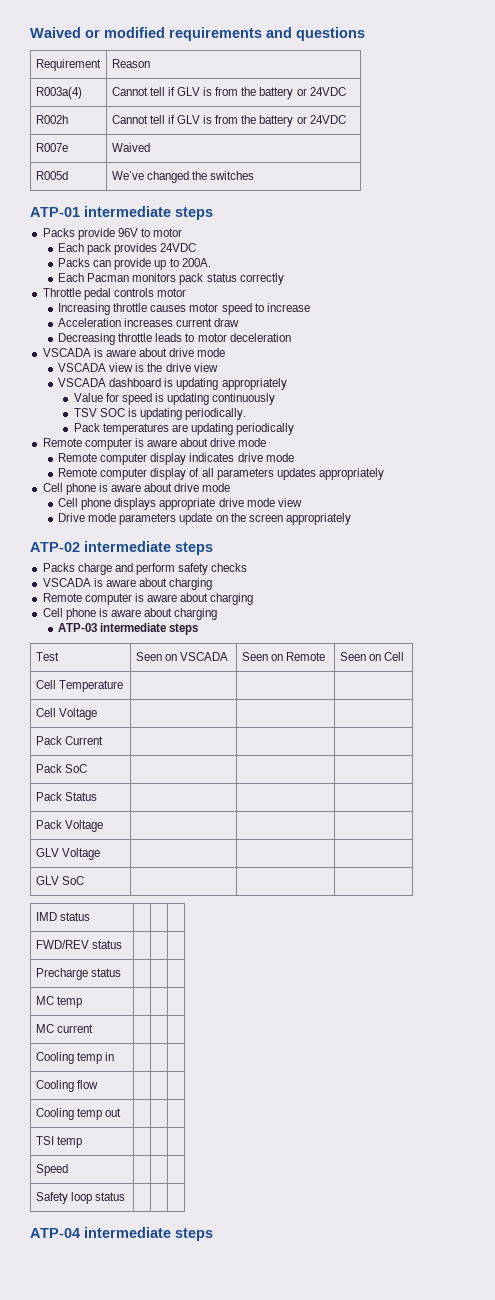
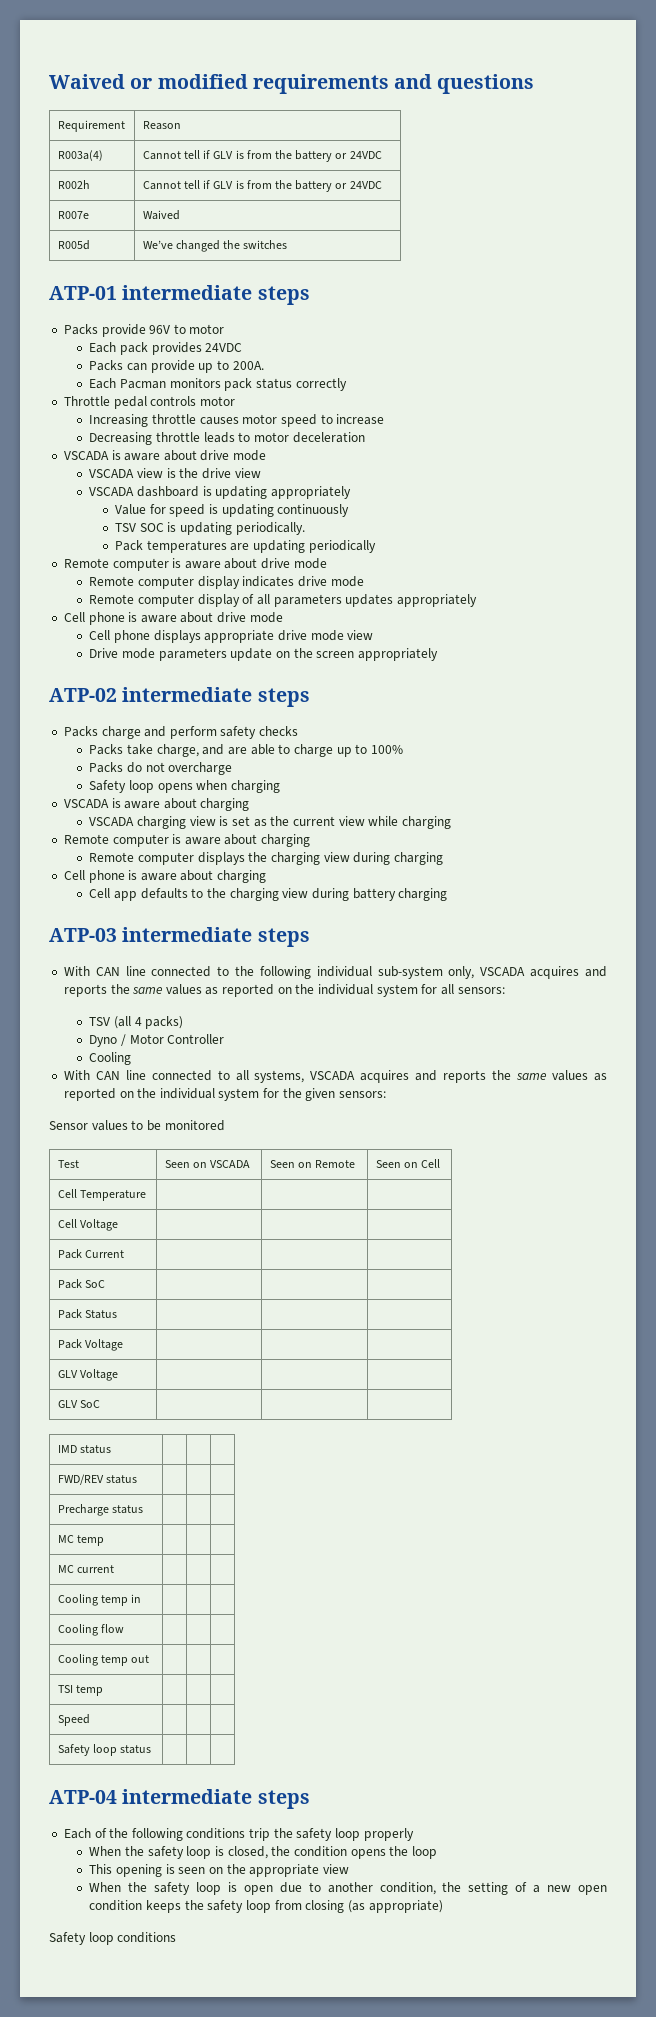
[58,318,240,327] // Acceleration increases current draw -> (385, 419) none
(248, 567) none -> [89,744,403,757] [89,762,233,775] [89,780,281,793] // Packs take charge, and are able to charge up to 100% // Packs do not overcharge // Safety loop opens when charging
(213, 584) none -> [89,816,451,829] // VSCADA charging view is set as the current view while charging
(254, 599) none -> [89,852,443,865] // Remote computer displays the charging view during charging
[58,623,199,635] ATP-03 intermediate steps -> [89,888,448,901] [49,927,310,947] [63,966,607,979] [63,984,505,997] [89,1016,184,1029] [89,1034,225,1047] [89,1052,132,1065] [63,1070,607,1083] [63,1088,387,1101] [49,1120,225,1131] Cell app defaults to the charging view during battery charging // ATP-03 intermediate steps // With CAN line connected to the following individual sub-system only, VSCADA acquires and reports the same values as reported on the individual system for all sensors: // TSV (all 4 packs) // Dyno / Motor Controller // Cooling // With CAN line connected to all systems, VSCADA acquires and reports the same values as reported on the individual system for the given sensors: // Sensor values to be monitored
(213, 1234) none -> [63,1828,414,1841] [89,1846,437,1859] [89,1864,349,1877] [89,1882,608,1895] [89,1900,443,1913] [49,1932,177,1945] // Each of the following conditions trip the safety loop properly // When the safety loop is closed, the condition opens the loop // This opening is seen on the appropriate view // When the safety loop is open due to another condition, the setting of a new open condition keeps the safety loop from closing (as appropriate) // Safety loop conditions

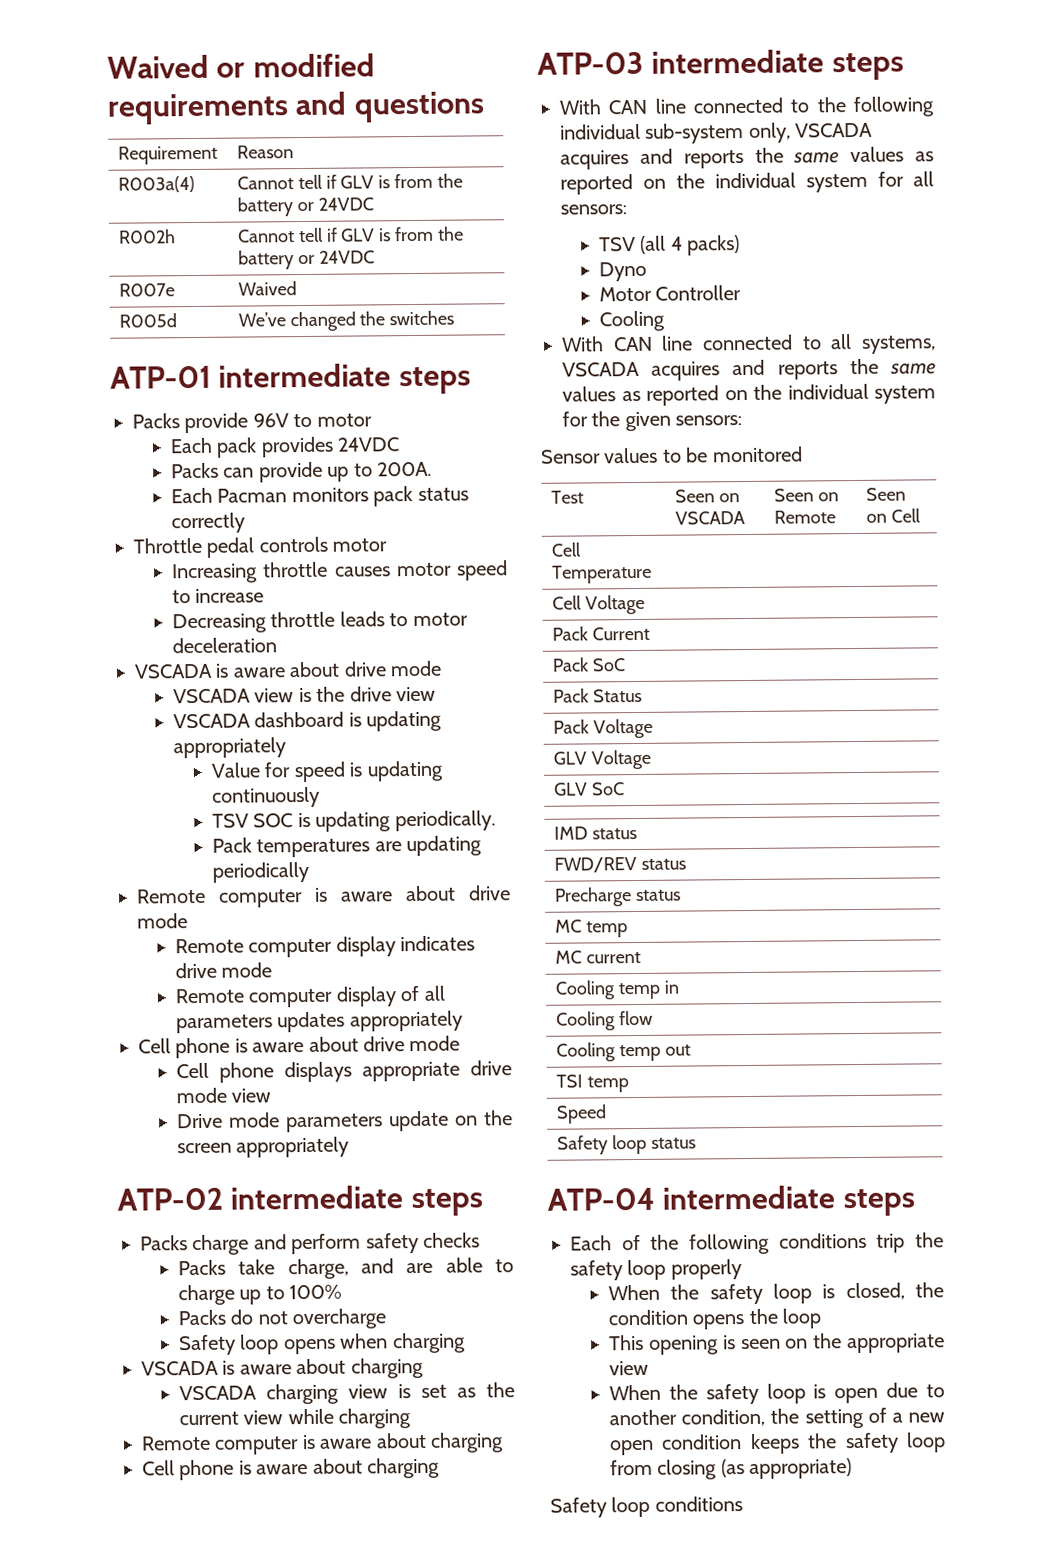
[89,852,443,865] // Remote computer displays the charging view during charging -> (504, 1442) none
[89,888,448,901] // Cell app defaults to the charging view during battery charging -> (440, 1468) none
[121,1034,127,1046] / -> (648, 271) //

